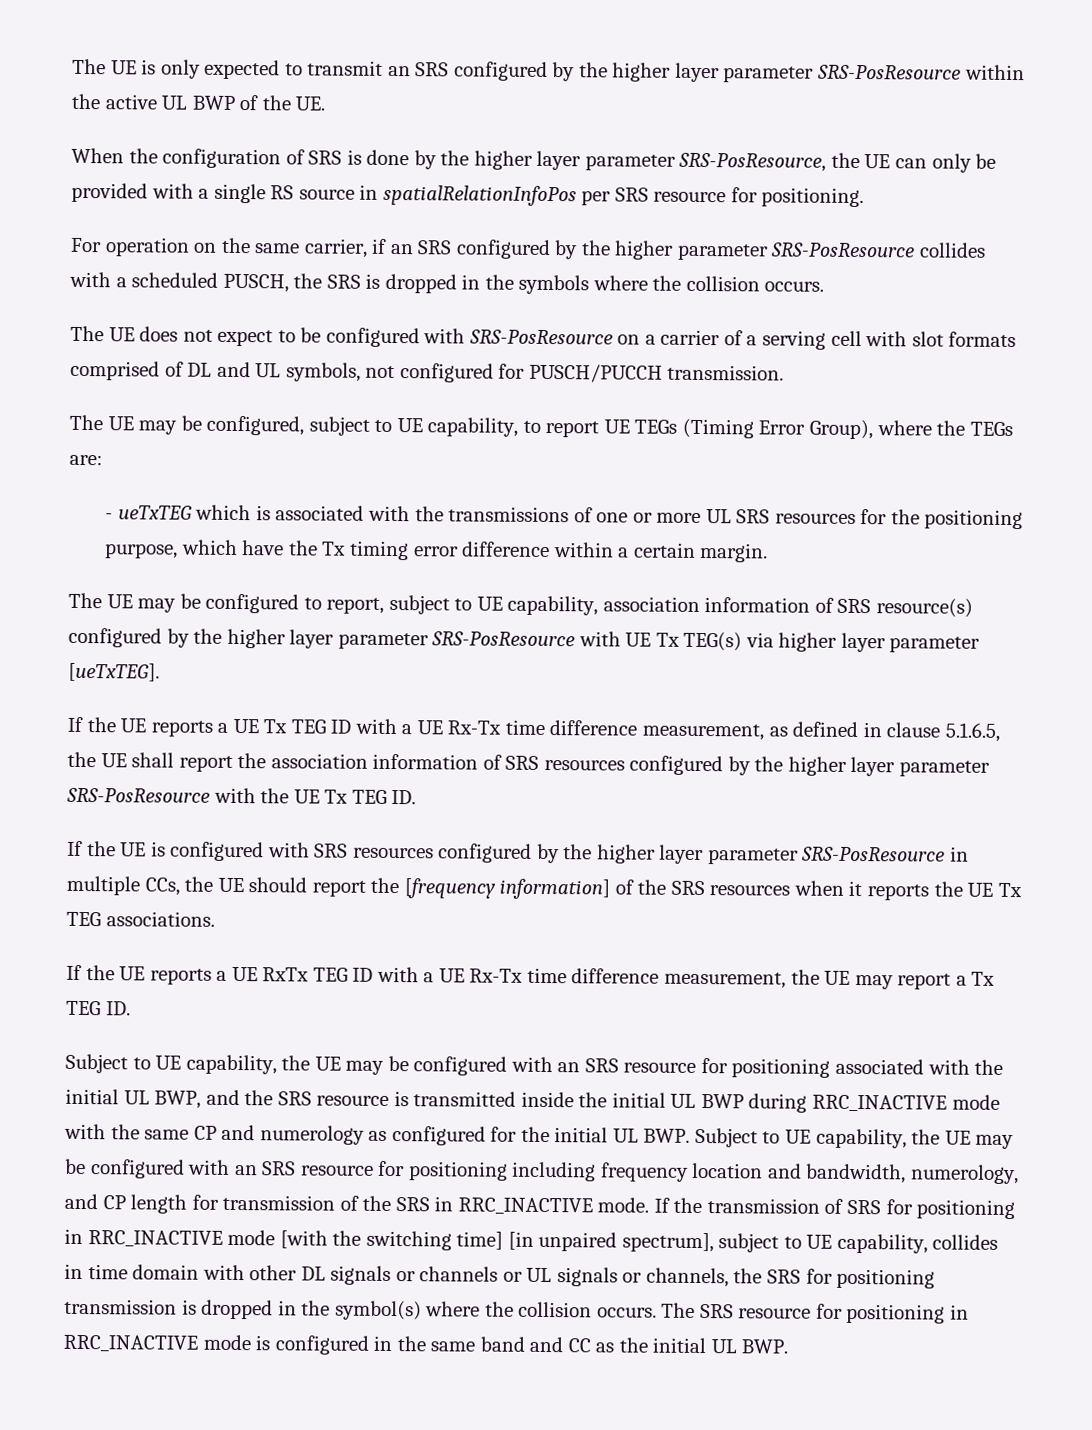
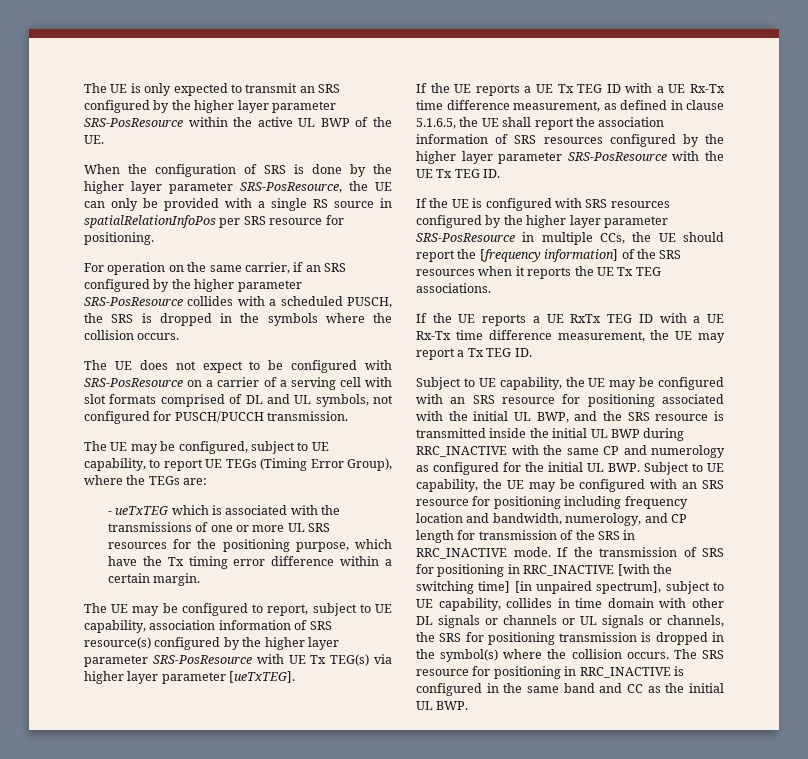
[951,1094,1000,1110] mode -> (507, 451) none
[227,1229,276,1246] mode -> (615, 570) none
[202,1334,251,1351] mode -> (671, 672) none

